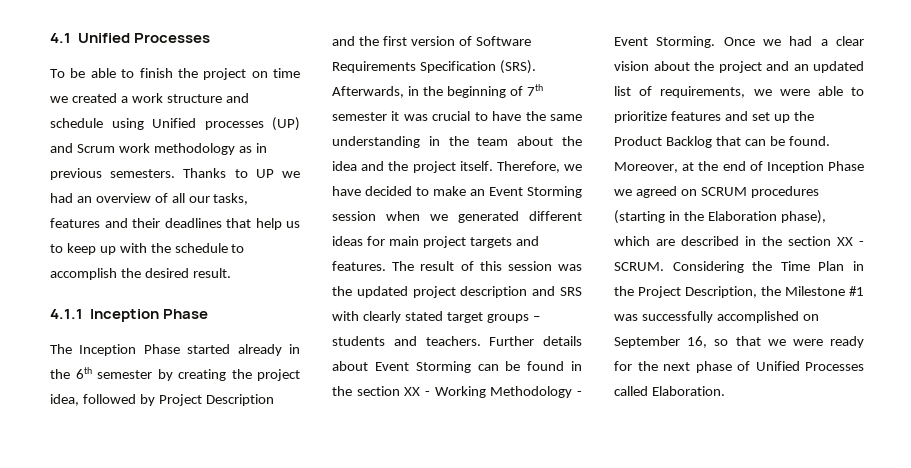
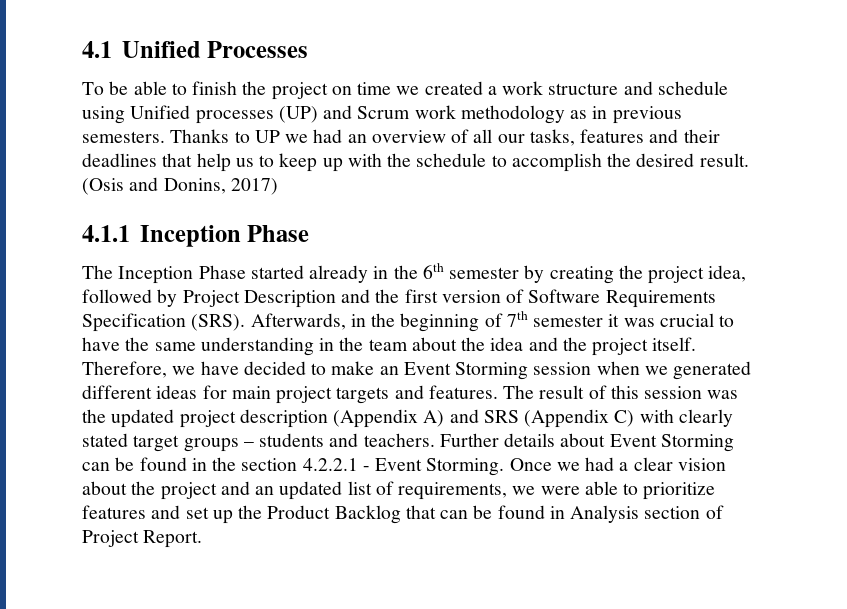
(231, 273) none -> [82,177,278,195] (Osis and Donins, 2017)
[532,286,582,296] and SRS -> [333,409,635,428] (Appendix A) and SRS (Appendix C)
[404,386,573,398] XX - Working Methodology -> [302,458,358,471] 4.2.2.1
[788,136,830,146] [614,161,864,173] [614,186,819,198] [614,210,826,224] [614,236,864,246] [614,261,864,273] [614,286,864,298] [614,311,819,323] [614,336,864,348] [614,361,864,373] [614,386,725,396] found. Moreover, at the end of Inception Phase we agreed on SCRUM procedures (starting in the Elaboration phase), which are described in the section XX - SCRUM. Considering the Time Plan in the Project Description, the Milestone #1 was successfully accomplished on September 16, so that we were ready for the next phase of Unified Processes called Elaboration. -> [497,505,724,523] [82,530,203,548] found in Analysis section of Project Report.

